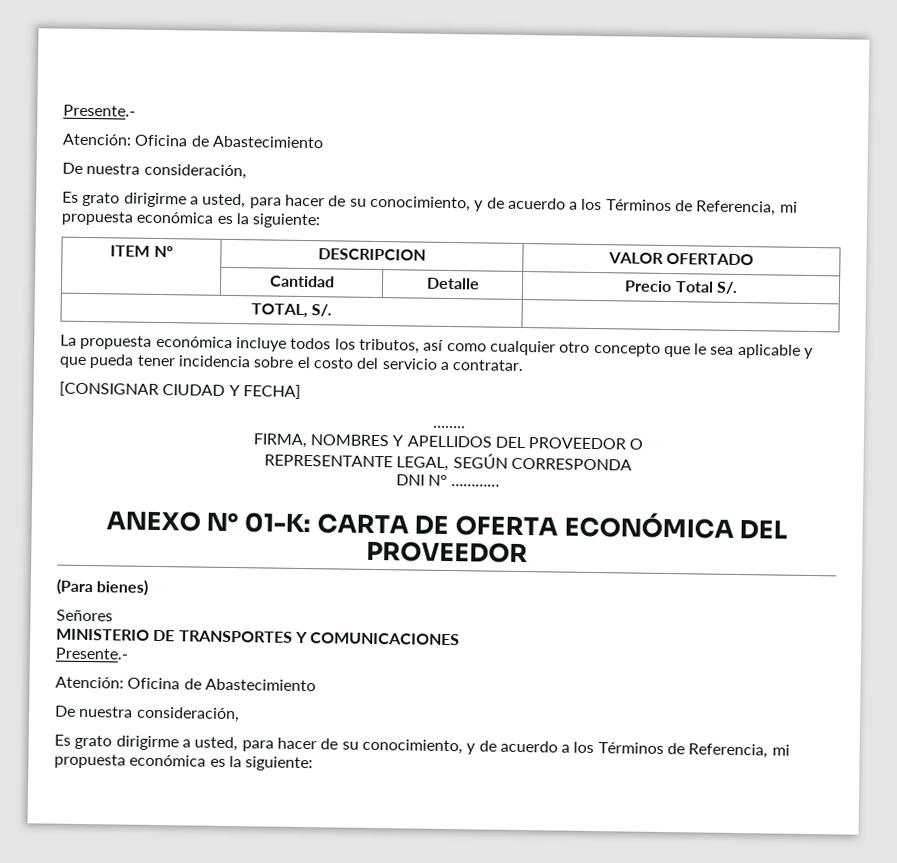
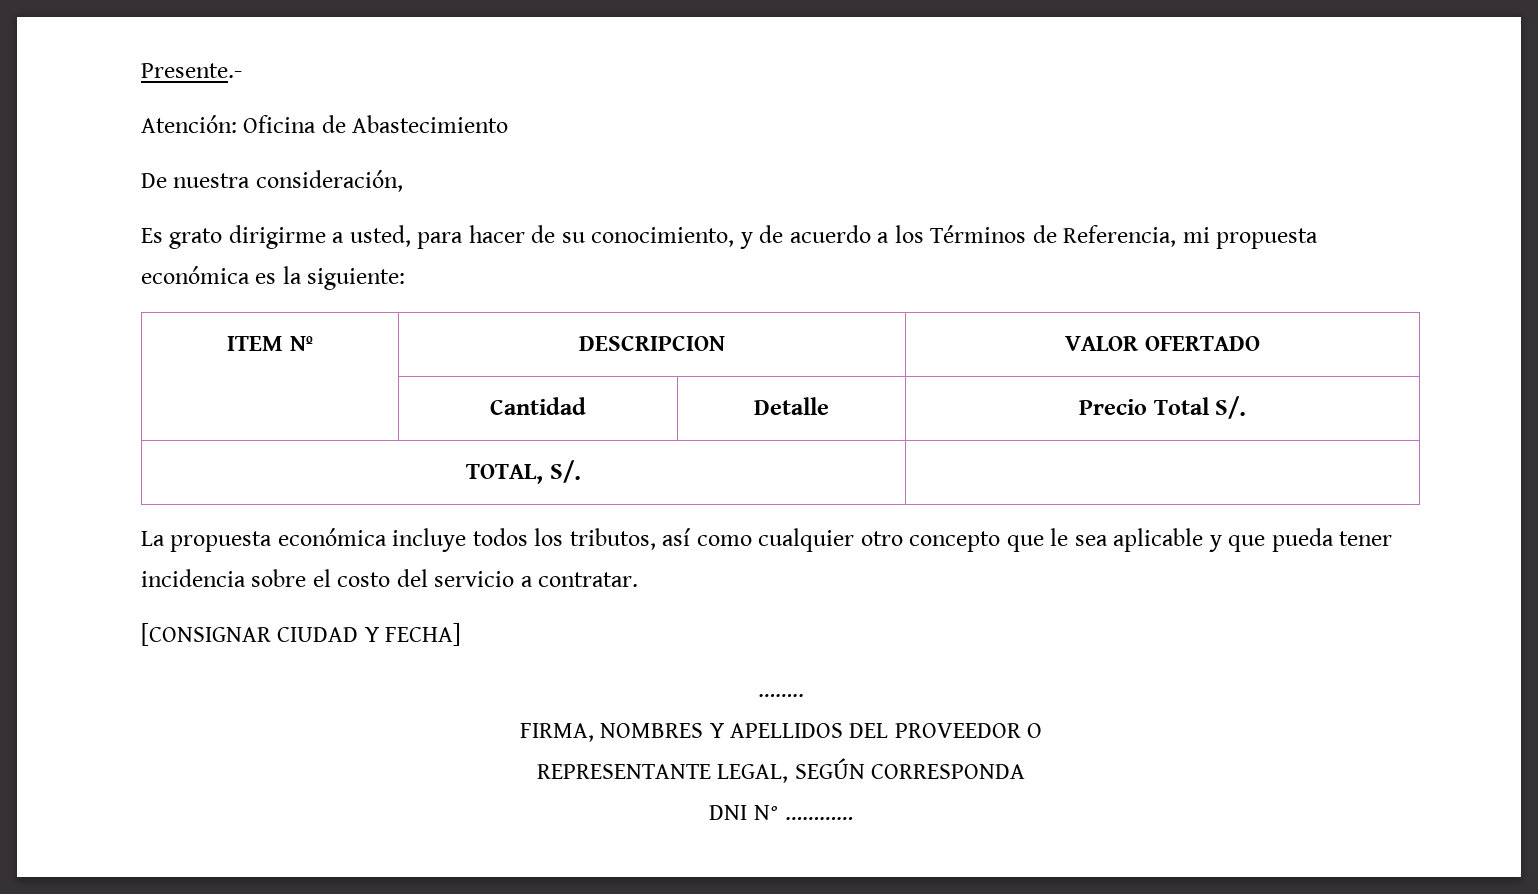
[105,510,789,540] [366,540,528,564] [56,578,149,596] [56,609,113,622] [56,628,461,646] [55,647,128,660] [55,676,316,692] [55,705,240,723] [54,734,790,759] [54,753,314,772] // ANEXO N° 01-K: CARTA DE OFERTA ECONÓMICA DEL PROVEEDOR // (Para bienes) // Señores // MINISTERIO DE TRANSPORTES Y COMUNICACIONES // Presente.- // Atención: Oficina de Abastecimiento // De nuestra consideración, // Es grato dirigirme a usted, para hacer de su conocimiento, y de acuerdo a los Términos de Referencia, mi propuesta económica es la siguiente: -> (853, 818) none

